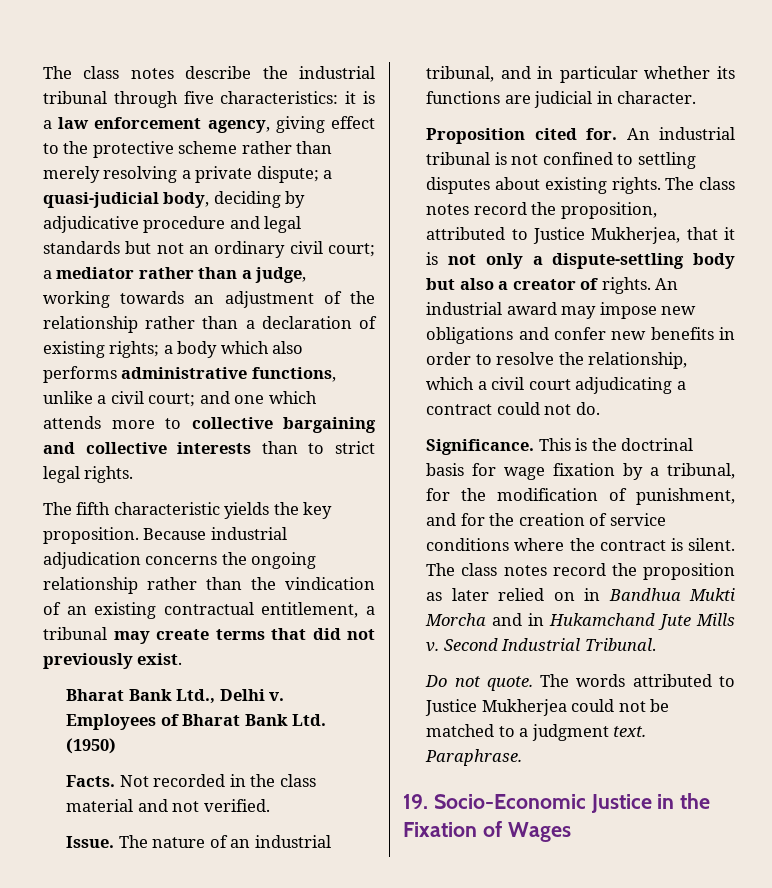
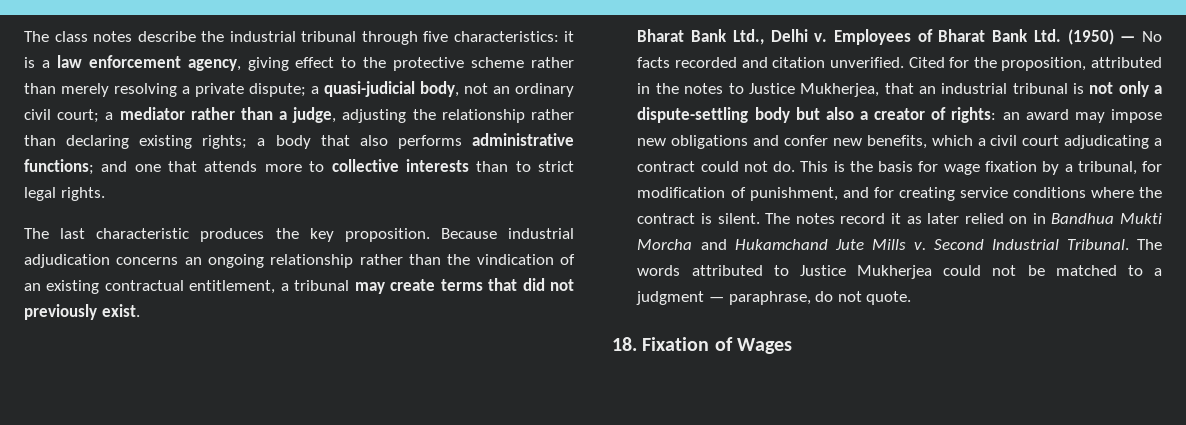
[213,191,306,208] [43,216,302,233] [43,241,152,254] deciding by adjudicative procedure and legal standards but -> (459, 89) none
[43,291,342,308] working towards an adjustment of -> [342,109,407,123] adjusting
[245,316,378,329] a declaration of -> [66,135,130,149] declaring
[220,341,269,354] which -> [320,135,350,146] that
[251,367,336,382] [43,391,196,407] functions, unlike a civil court; -> [24,159,94,175] functions;
[268,391,317,404] which -> [168,161,198,172] that
[283,417,376,433] [43,442,167,454] bargaining and collective -> (399, 165) none
[76,502,270,519] fifth characteristic yields -> [60,228,265,242] last characteristic produces
[221,552,247,565] the -> [184,257,202,265] an
[66,774,316,787] [66,799,270,812] [66,835,331,848] [426,66,735,83] [426,91,697,108] [426,127,735,144] [426,152,696,169] [426,177,735,194] [426,202,657,219] [426,227,506,240] // Facts. Not recorded in the class material and not verified. // Issue. The nature of an industrial tribunal, and in particular whether its functions are judicial in character. // Proposition cited for. An industrial tribunal is not confined to settling disputes about existing rights. The class notes record the proposition, attributed -> [1120,31,1162,42] [637,57,1162,71] [637,83,724,94] — No facts recorded and citation unverified. Cited for the proposition, attributed in the notes
[724,227,735,240] it -> [918,83,1068,94] an industrial tribunal
[601,277,679,294] [426,302,503,315] rights. An industrial -> [951,107,1020,123] rights: an
[650,327,735,340] [426,352,688,369] benefits in order to resolve the relationship, -> [866,135,927,149] benefits,
[426,439,535,455] // Significance. -> (796, 166) none
[621,438,694,451] doctrinal -> (873, 166) none
[461,488,487,501] the -> (1162, 166) none
[489,513,608,526] the creation of -> [898,187,955,201] creating
[461,563,735,580] class notes record the proposition -> [795,213,901,224] notes record it
[528,613,545,626] in -> (727, 244) none
[425,675,533,691] // Do not quote. -> (1129, 244) none
[613,726,647,737] [425,749,523,766] [403,793,711,813] text. Paraphrase. // 19. Socio-Economic Justice in the -> [709,291,912,305] [612,337,637,351] — paraphrase, do not quote. // 18.

